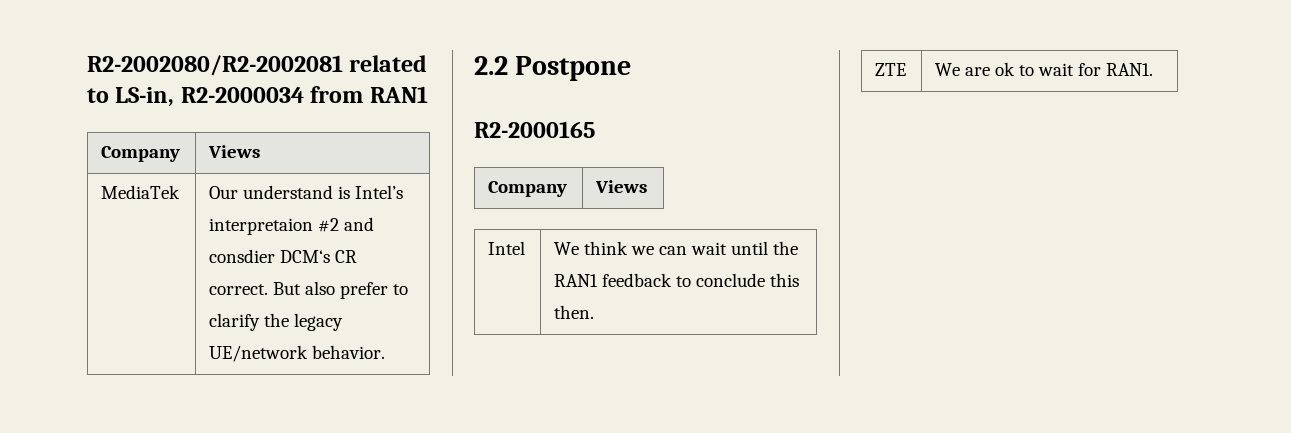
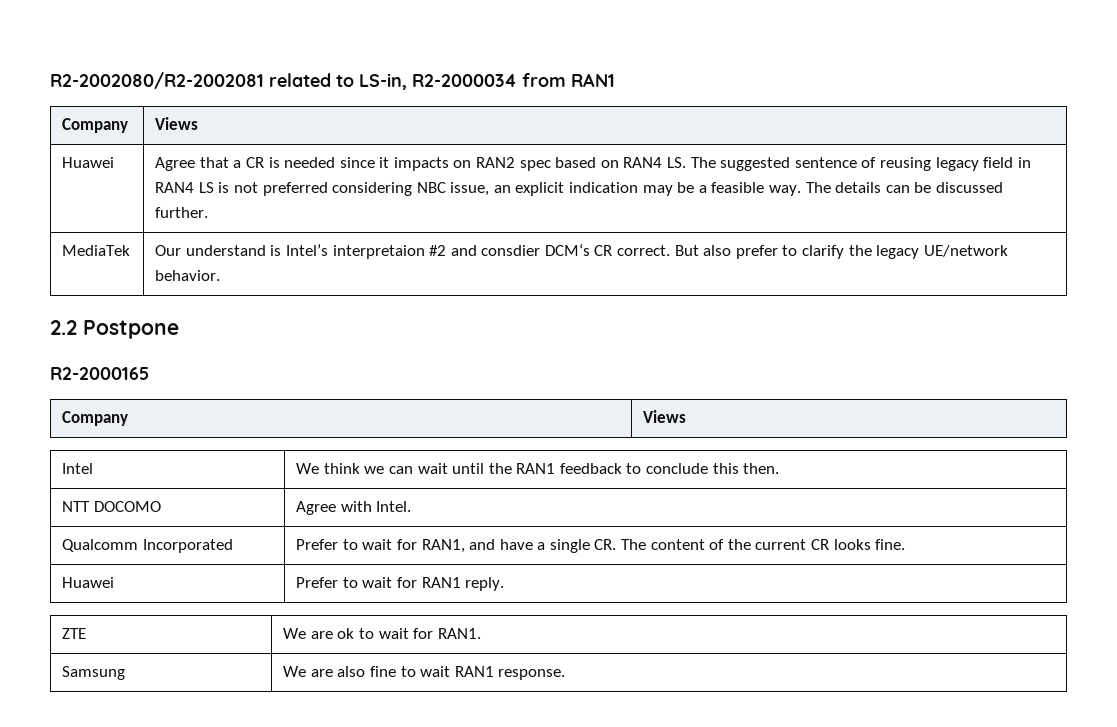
(261, 151) none -> [62,157,115,168] [155,157,1031,171] [155,182,1003,196] [155,207,209,218] // Huawei | Agree that a CR is needed since it impacts on RAN2 spec based on RAN4 LS. The suggested sentence of reusing legacy field in RAN4 LS is not preferred considering NBC issue, an explicit indication may be a feasible way. The details can be discussed further.
(595, 312) none -> [62,501,161,512] [296,501,412,515] [62,539,233,553] [296,539,906,553] [62,577,115,588] [296,577,505,591] // NTT DOCOMO | Agree with Intel. // Qualcomm Incorporated | Prefer to wait for RAN1, and have a single CR. The content of the current CR looks fine. // Huawei | Prefer to wait for RAN1 reply.
(1154, 69) none -> [62,666,126,680] [283,666,566,680] // Samsung | We are also fine to wait RAN1 response.

